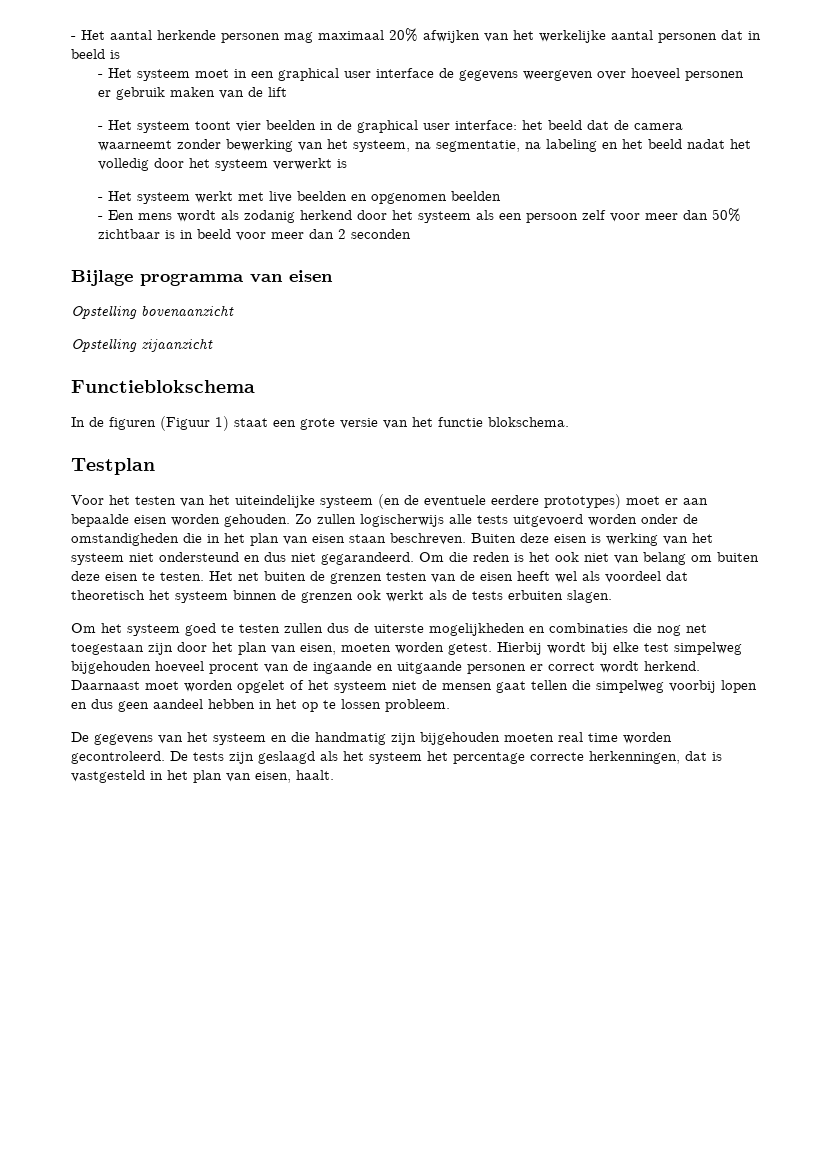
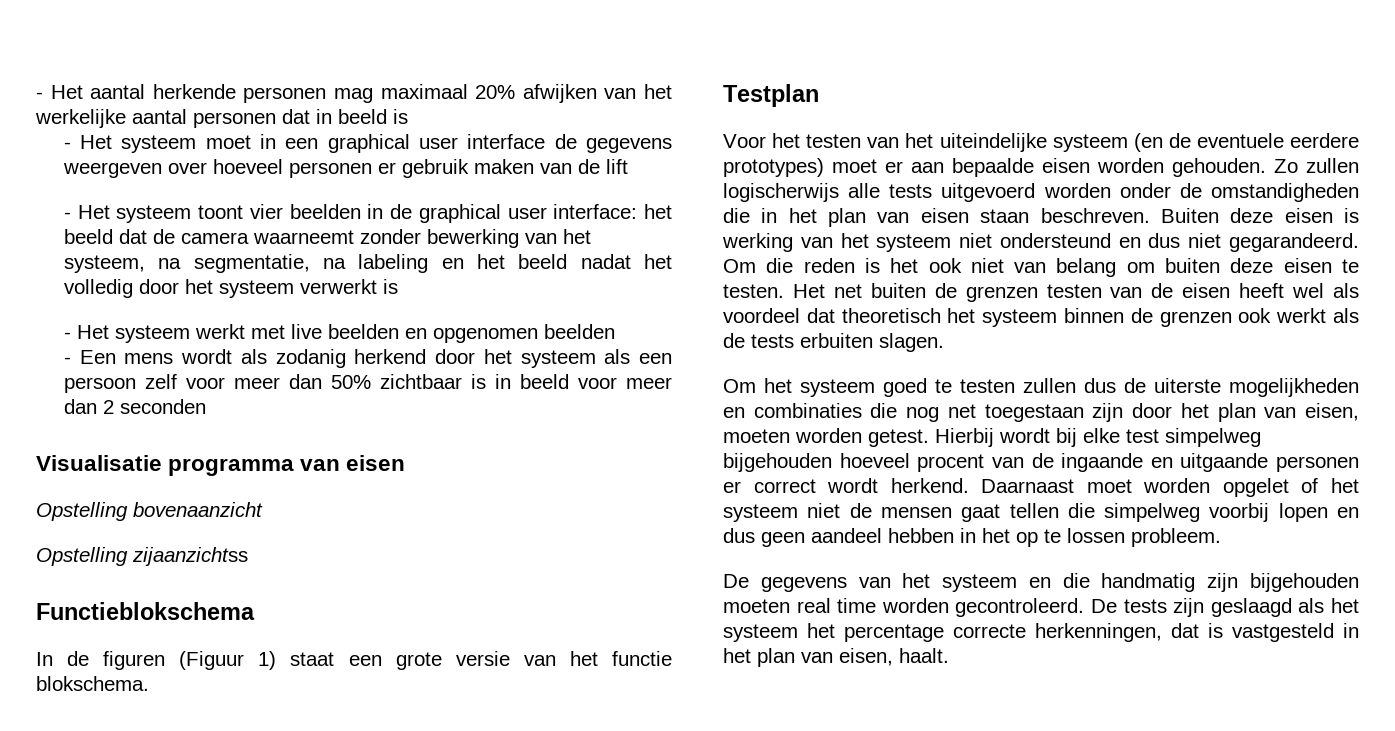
[71,270,133,286] Bijlage -> [36,455,162,471] Visualisatie
[141,338,213,352] zijaanzicht -> [132,547,248,566] zijaanzichtss

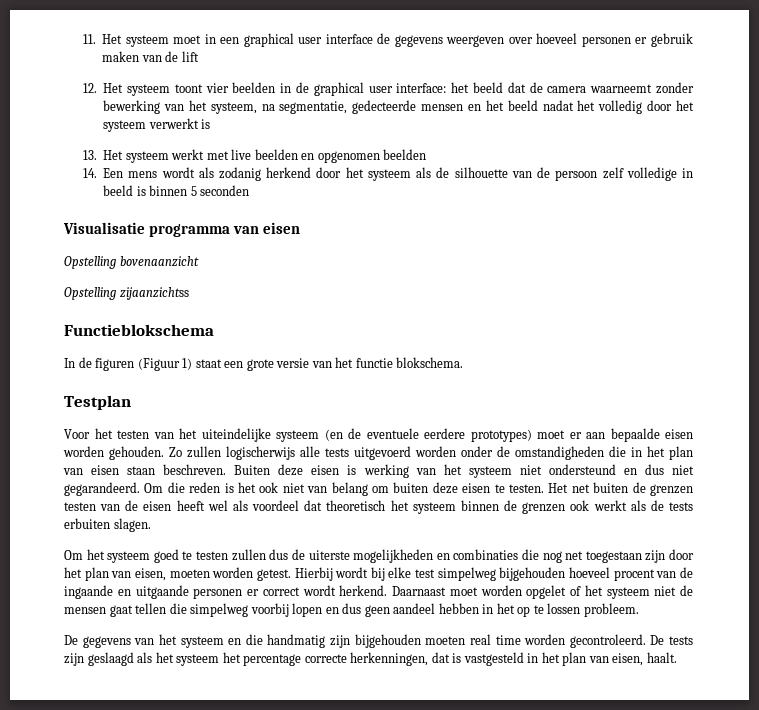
[36,84,673,103] [35,109,408,128] [63,142,71,149] - Het aantal herkende personen mag maximaal 20% afwijken van het werkelijke aantal personen dat in beeld is // - -> [82,34,96,44] 11.
[63,212,71,219] - -> [82,83,97,93] 12.
[322,254,429,273] na labeling -> [352,100,464,114] gedecteerde mensen
[63,332,71,339] - -> [82,150,97,160] 13.
[63,357,71,364] - -> [82,168,97,178] 14.
[639,353,673,364] [63,374,672,393] [63,399,114,414] een persoon zelf voor meer dan 50% zichtbaar is in beeld voor meer dan 2 -> [436,167,694,181] [103,185,197,196] de silhouette van de persoon zelf volledige in beeld is binnen 5

